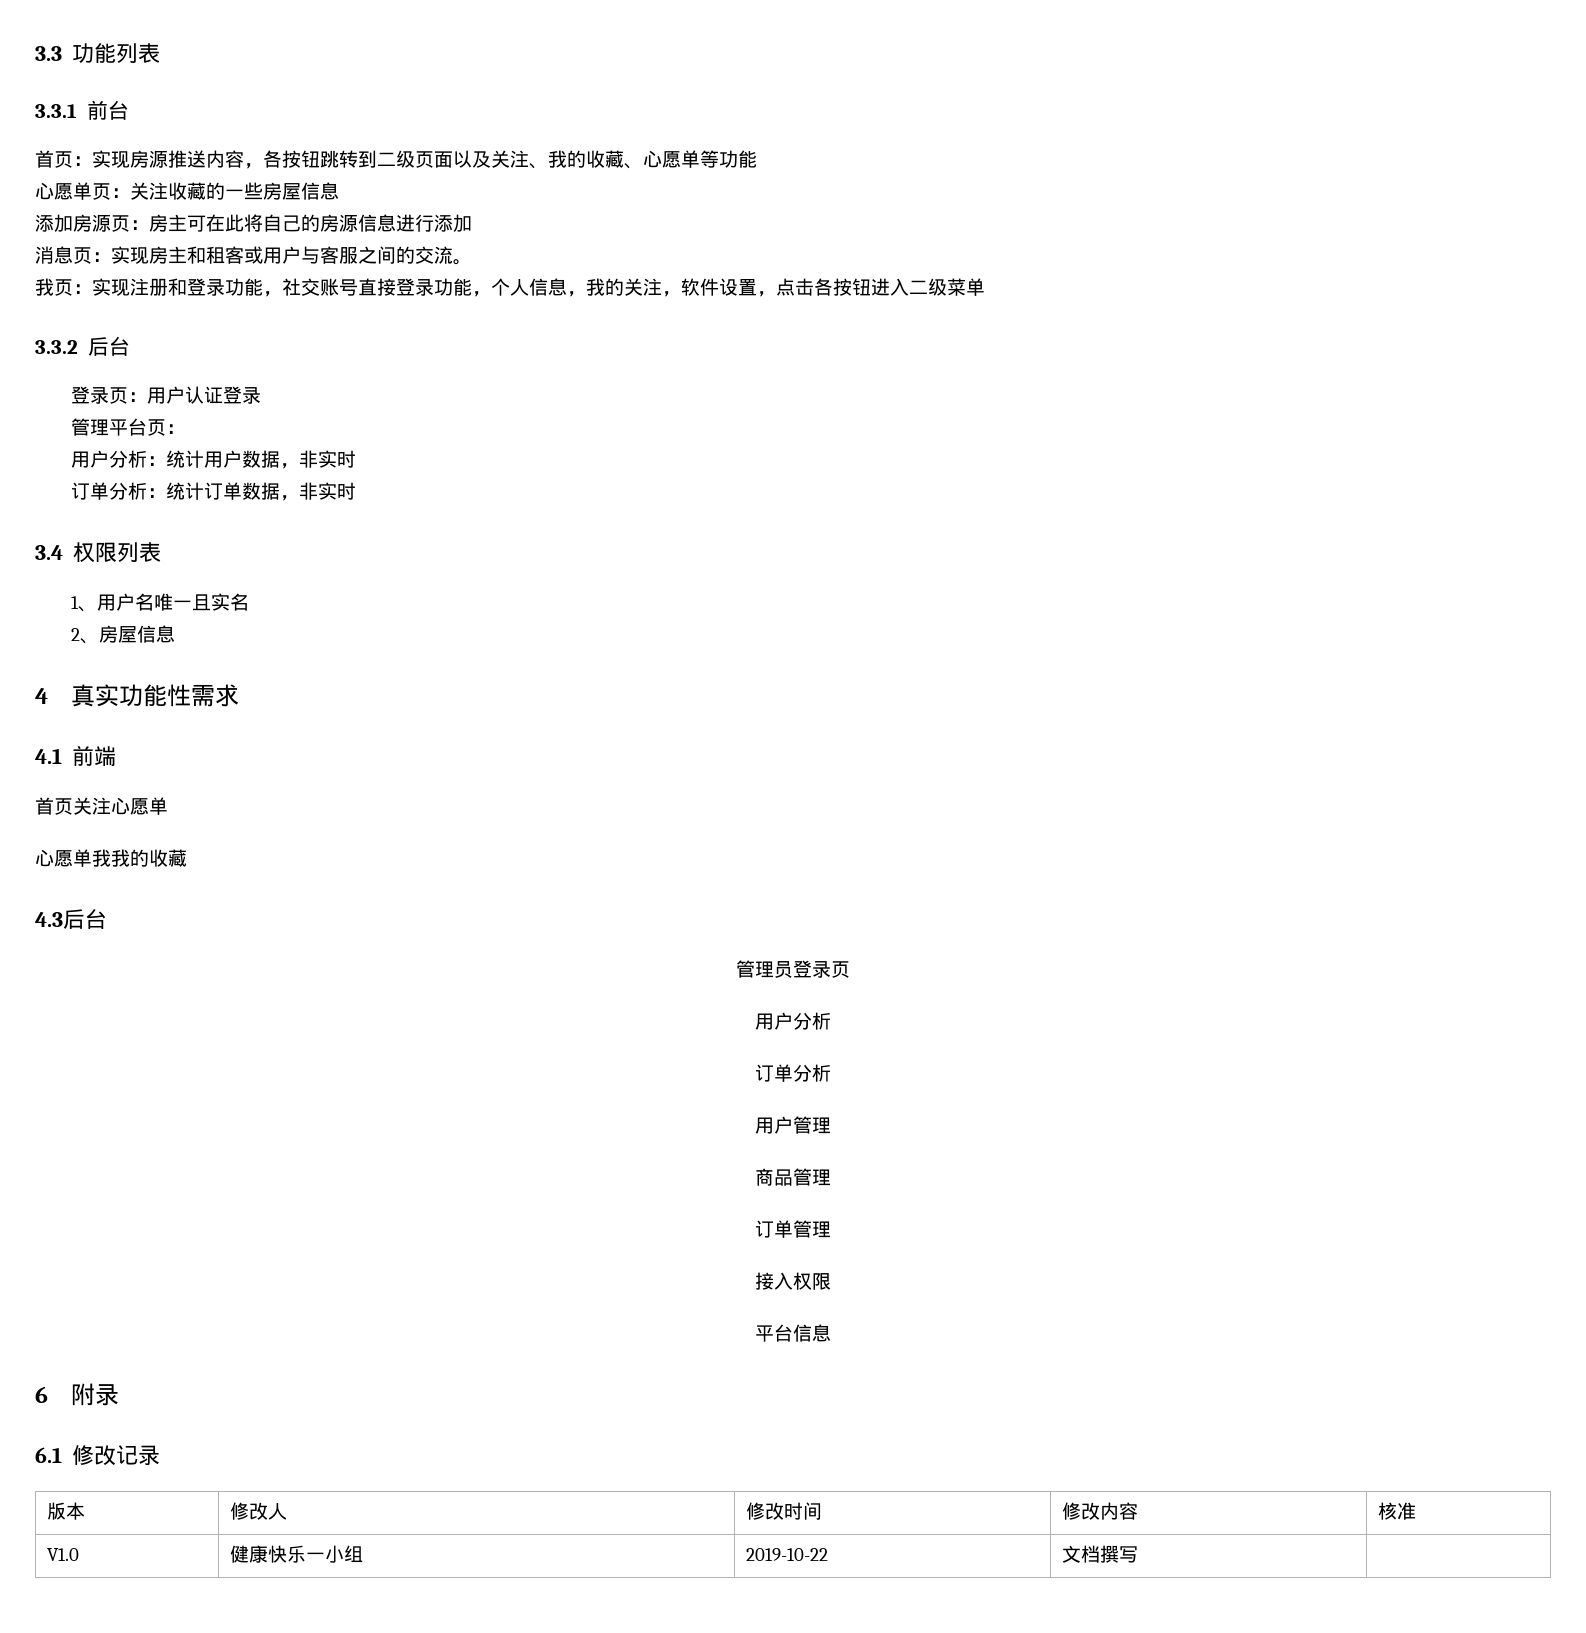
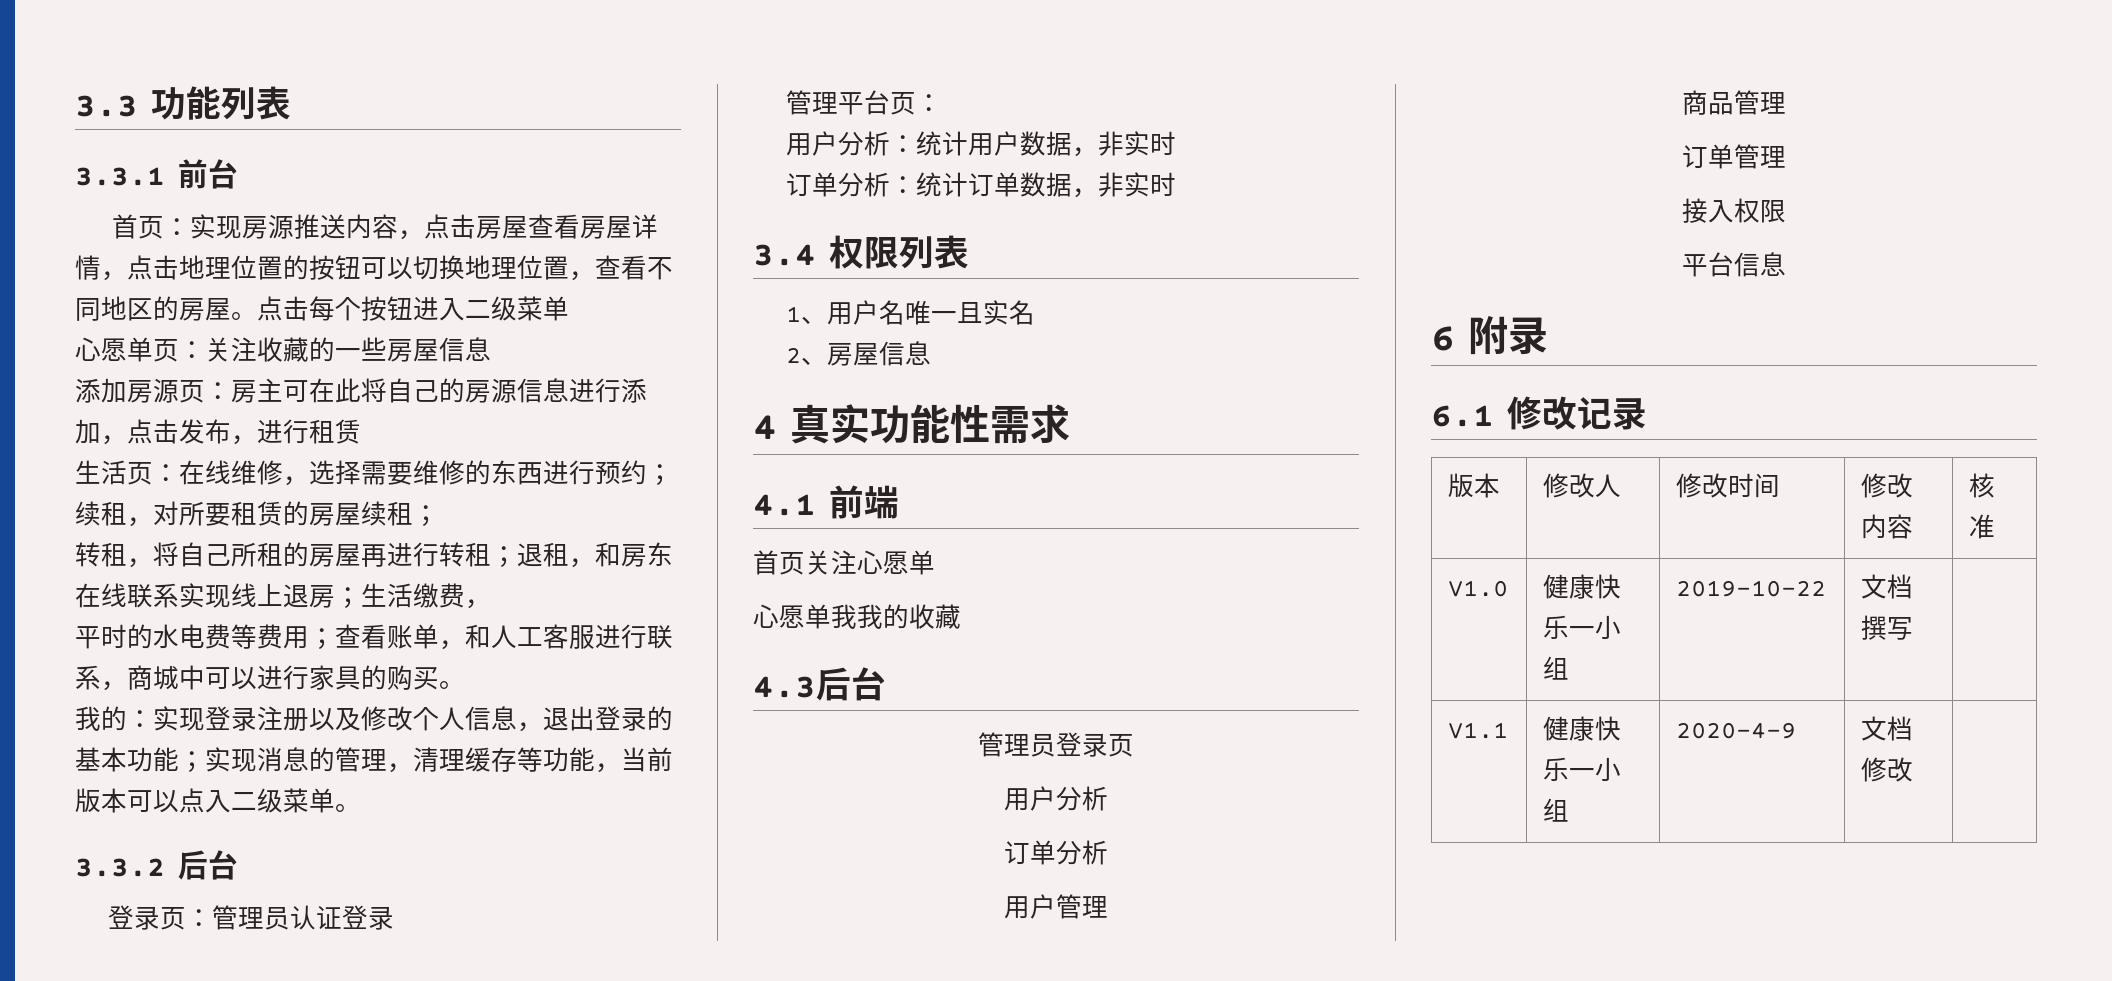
[263,150,757,169] 各按钮跳转到二级页面以及关注、我的收藏、心愿单等功能 -> [423,214,658,239] [75,255,673,281] [75,296,569,321] 点击房屋查看房屋详情，点击地理位置的按钮可以切换地理位置，查看不同地区的房屋。点击每个按钮进入二级菜单
[35,246,472,265] [35,278,985,297] // 消息页：实现房主和租客或用户与客服之间的交流。 // 我页：实现注册和登录功能，社交账号直接登录功能，个人信息，我的关注，软件设置，点击各按钮进入二级菜单 -> [101,419,361,445] [75,460,673,486] [75,501,439,527] [75,542,673,568] [75,583,491,609] [75,624,673,650] [75,665,465,691] [75,706,673,732] [75,747,673,773] [75,788,361,813] ，点击发布，进行租赁 // 生活页：在线维修，选择需要维修的东西进行预约；续租，对所要租赁的房屋续租； // 转租，将自己所租的房屋再进行转租；退租，和房东在线联系实现线上退房；生活缴费， // 平时的水电费等费用；查看账单，和人工客服进行联系，商城中可以进行家具的购买。 // 我的：实现登录注册以及修改个人信息，退出登录的基本功能；实现消息的管理，清理缓存等功能，当前版本可以点入二级菜单。
[146,386,185,404] 用户 -> [211,905,290,930] 管理员
(1139, 1554) none -> [1448,722,1509,739] [1543,716,1622,741] [1543,757,1622,782] [1543,798,1570,822] [1676,722,1797,739] [1861,716,1914,741] [1861,757,1914,782] // V1.1 | 健康快乐一小组 | 2020-4-9 | 文档修改 |

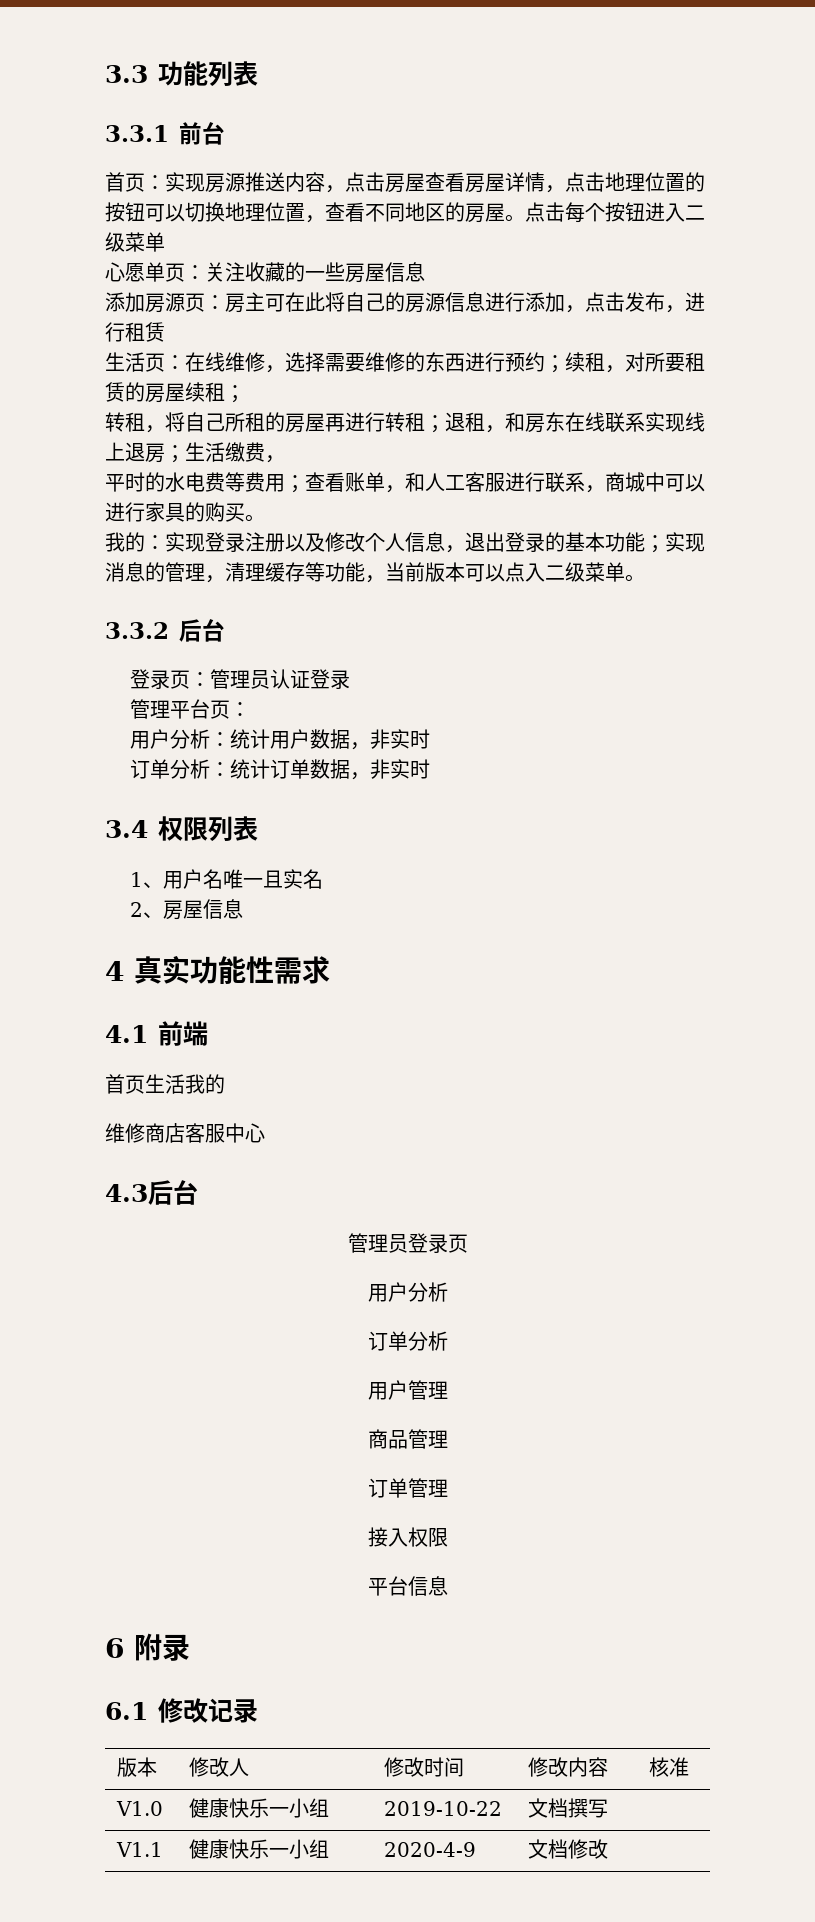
[805,550,935,575] [753,604,961,629] 关注心愿单 // 心愿单我我的收藏 -> [145,1074,225,1094] [105,1123,265,1143] 生活我的 // 维修商店客服中心

